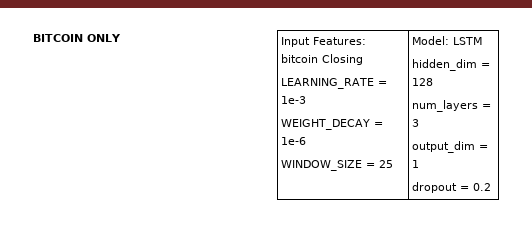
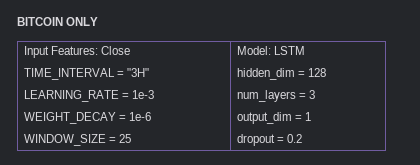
[281,54,364,65] bitcoin Closing -> [101,46,131,55] [24,68,150,80] Close // TIME_INTERVAL = "3H"

